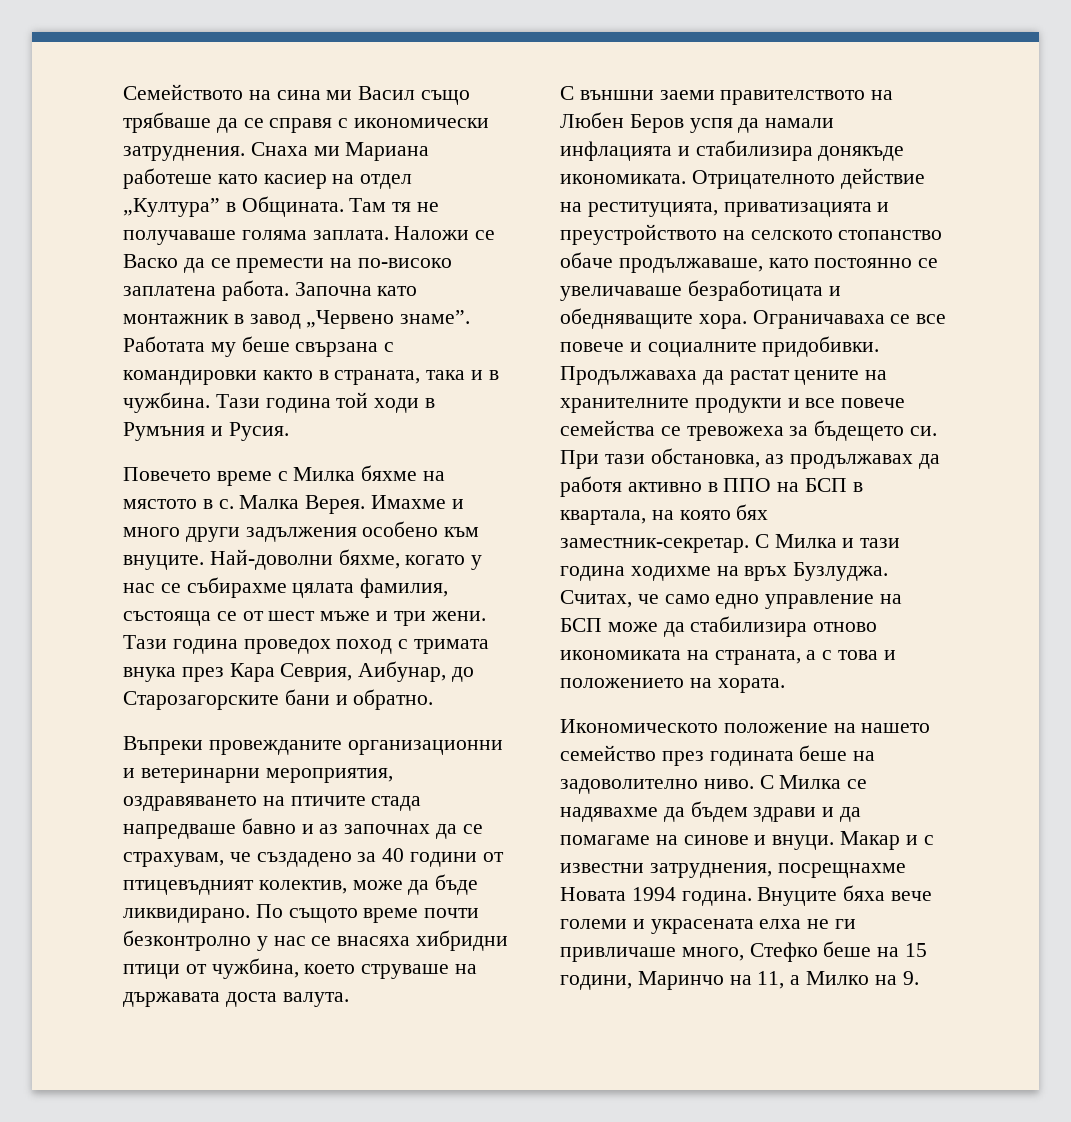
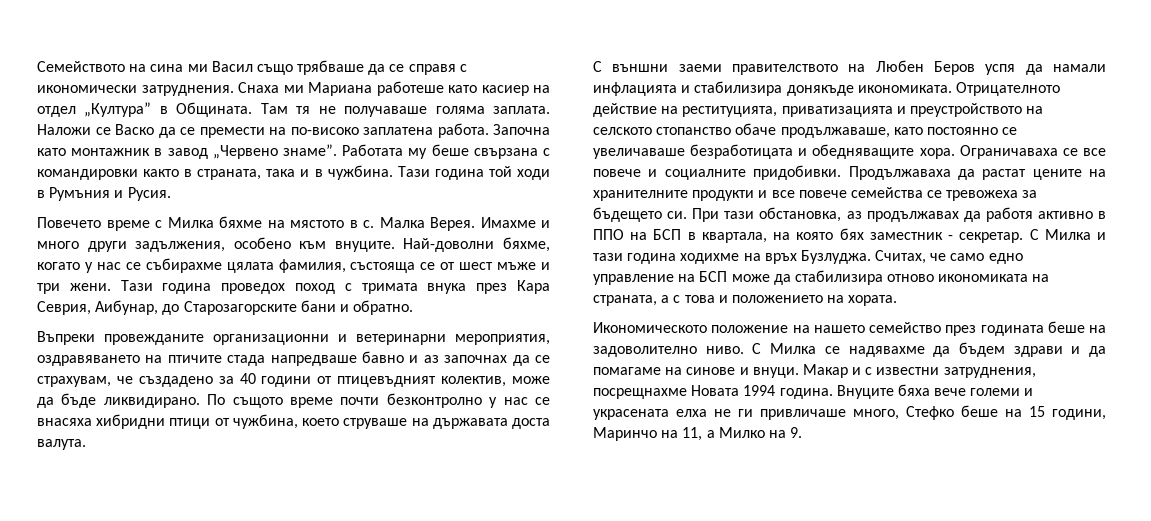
[245,527,357,542] задължения -> [135,241,226,252] задължения,
[560,538,749,553] заместник-секретар. -> [869,232,1024,243] заместник - секретар.

